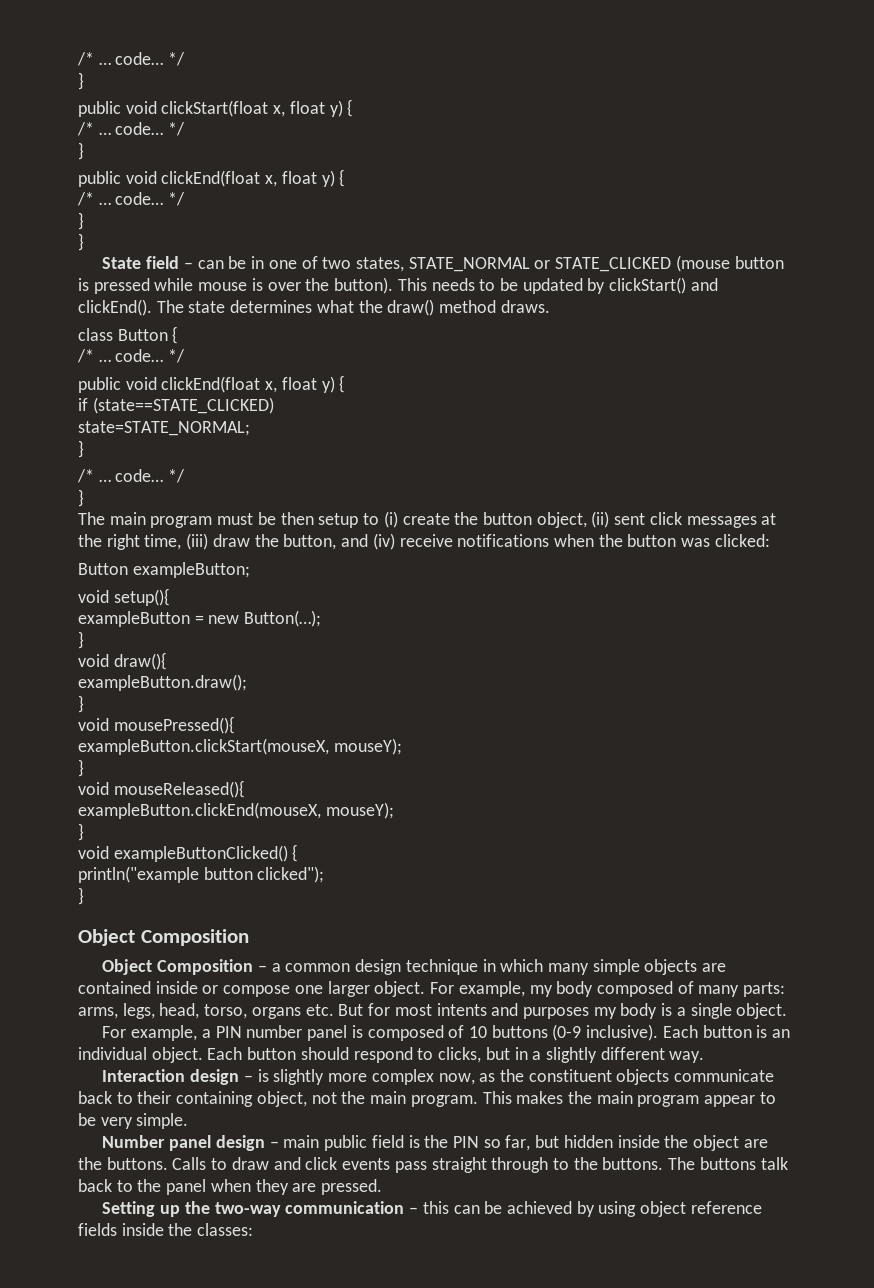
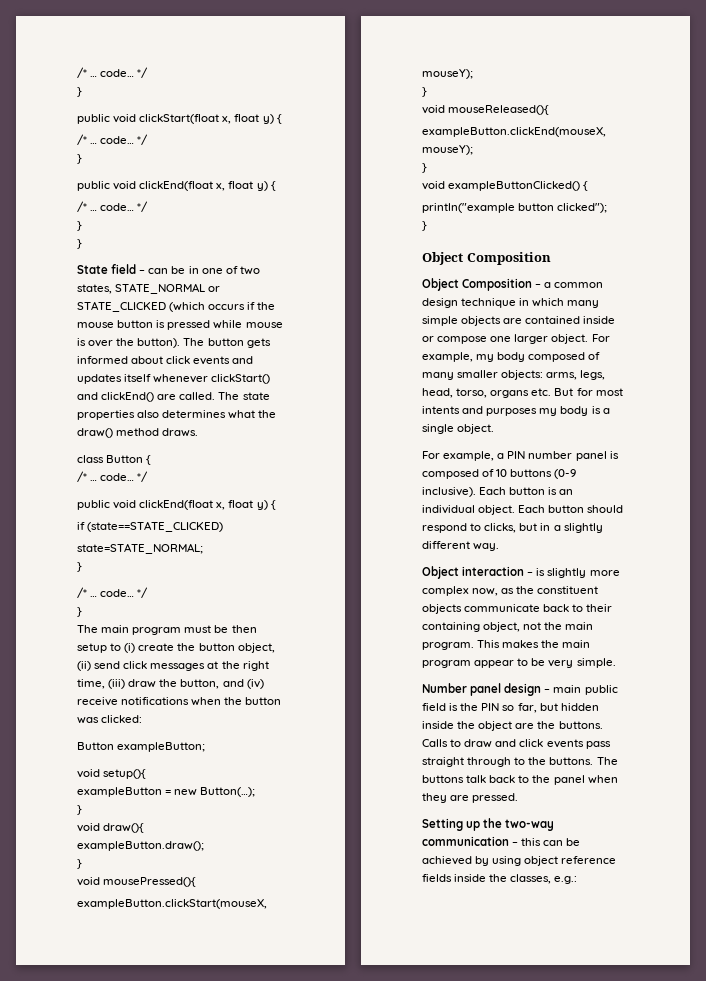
[675,255,730,272] (mouse -> [169,302,276,312] [77,322,114,328] (which occurs if the mouse
[397,277,718,294] [78,299,226,316] This needs to be updated by clickStart() and clickEnd(). The state -> [183,338,271,348] [77,356,254,365] [77,374,271,384] [77,392,270,402] [77,410,160,420] The button gets informed about click events and updates itself whenever clickStart() and clickEnd() are called. The state properties also
[614,513,646,525] sent -> [94,661,121,669] send
[743,982,786,997] parts: -> [457,370,544,380] smaller objects:
[102,1069,240,1085] Interaction design -> [422,566,525,579] Object interaction
[197,1223,254,1236] classes: -> [510,874,578,884] classes, e.g.:

